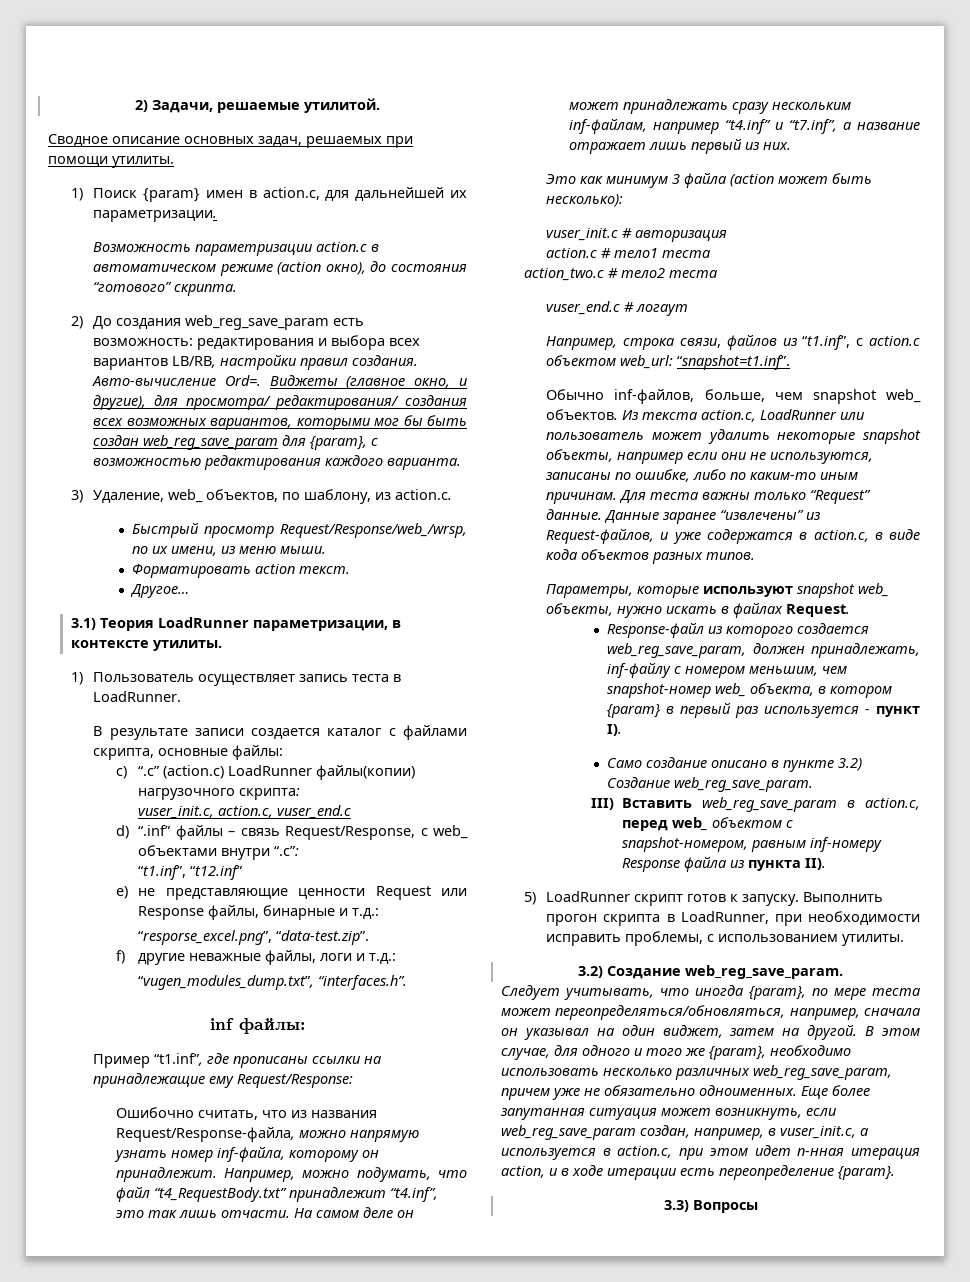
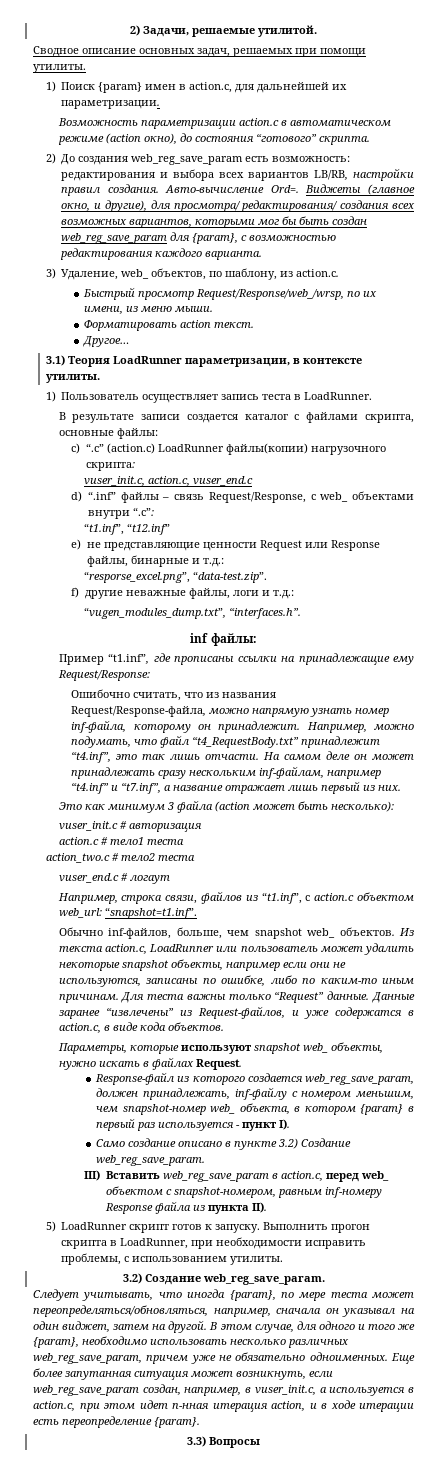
[581,549,756,564] объектов разных типов. -> [167,1022,224,1031] объектов.

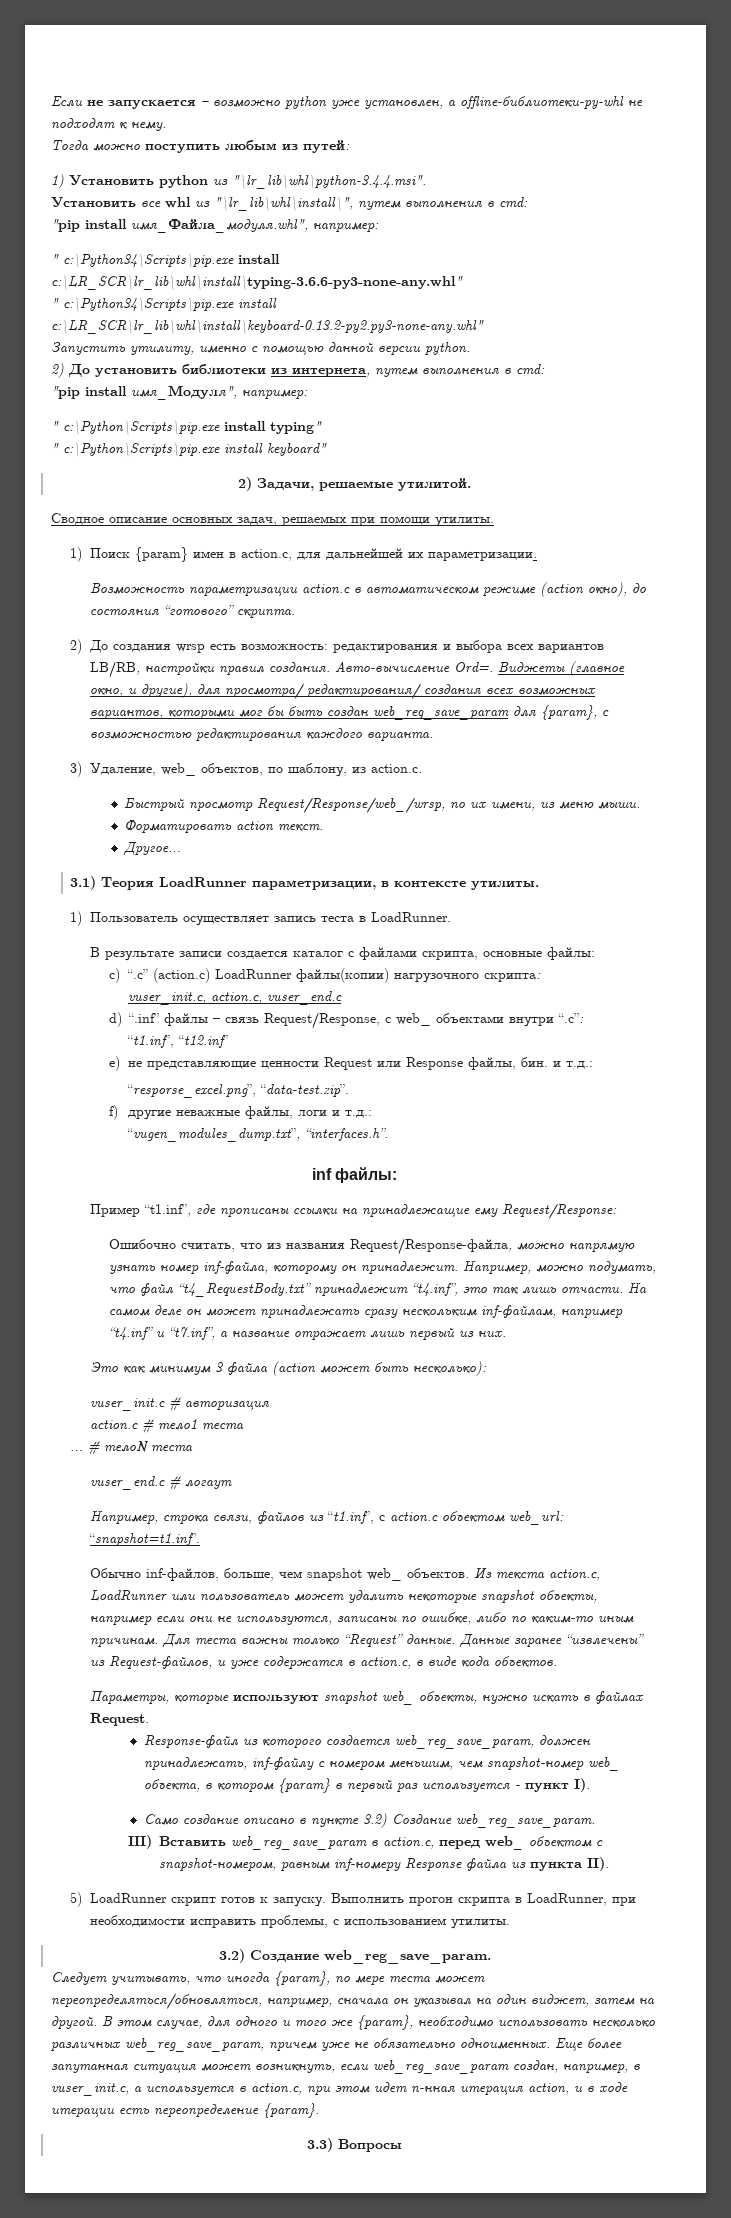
(130, 30) none -> [51,96,643,109] [51,118,166,131] [51,140,350,153] [51,174,426,189] [51,196,528,211] [51,218,379,233] [51,253,280,268] [51,275,463,290] [51,297,277,312] [51,319,484,334] [51,342,470,356] [51,363,545,378] [51,385,308,400] [51,420,322,435] [51,442,327,457] Если не запускается – возможно python уже установлен, а offline-библиотеки-py-whl не подходят к нему. // Тогда можно поступить любым из путей: // 1) Установить python из "\lr_lib\whl\python-3.4.4.msi". // Установить все whl из "\lr_lib\whl\install\", путем выполнения в cmd: // "pip install имя_Файла_модуля.whl", например: // " c:\Python34\Scripts\pip.exe install c:\LR_SCR\lr_lib\whl\install\typing-3.6.6-py3-none-any.whl" // " c:\Python34\Scripts\pip.exe install c:\LR_SCR\lr_lib\whl\install\keyboard-0.13.2-py2.py3-none-any.whl" // Запустить утилиту, именно с помощью данной версии python. // 2) До установить библиотеки из интернета, путем выполнения в cmd: // "pip install имя_Модуля", например: // " c:\Python\Scripts\pip.exe install typing" // " c:\Python\Scripts\pip.exe install keyboard" //
[131,154,244,165] web_reg_save_param -> [175,644,205,653] wrsp
[130,555,189,567] бинарные -> [521,1057,549,1067] бин.
[45,853,155,863] action_two.c # тело2 -> [70,1441,149,1455] … # телоN

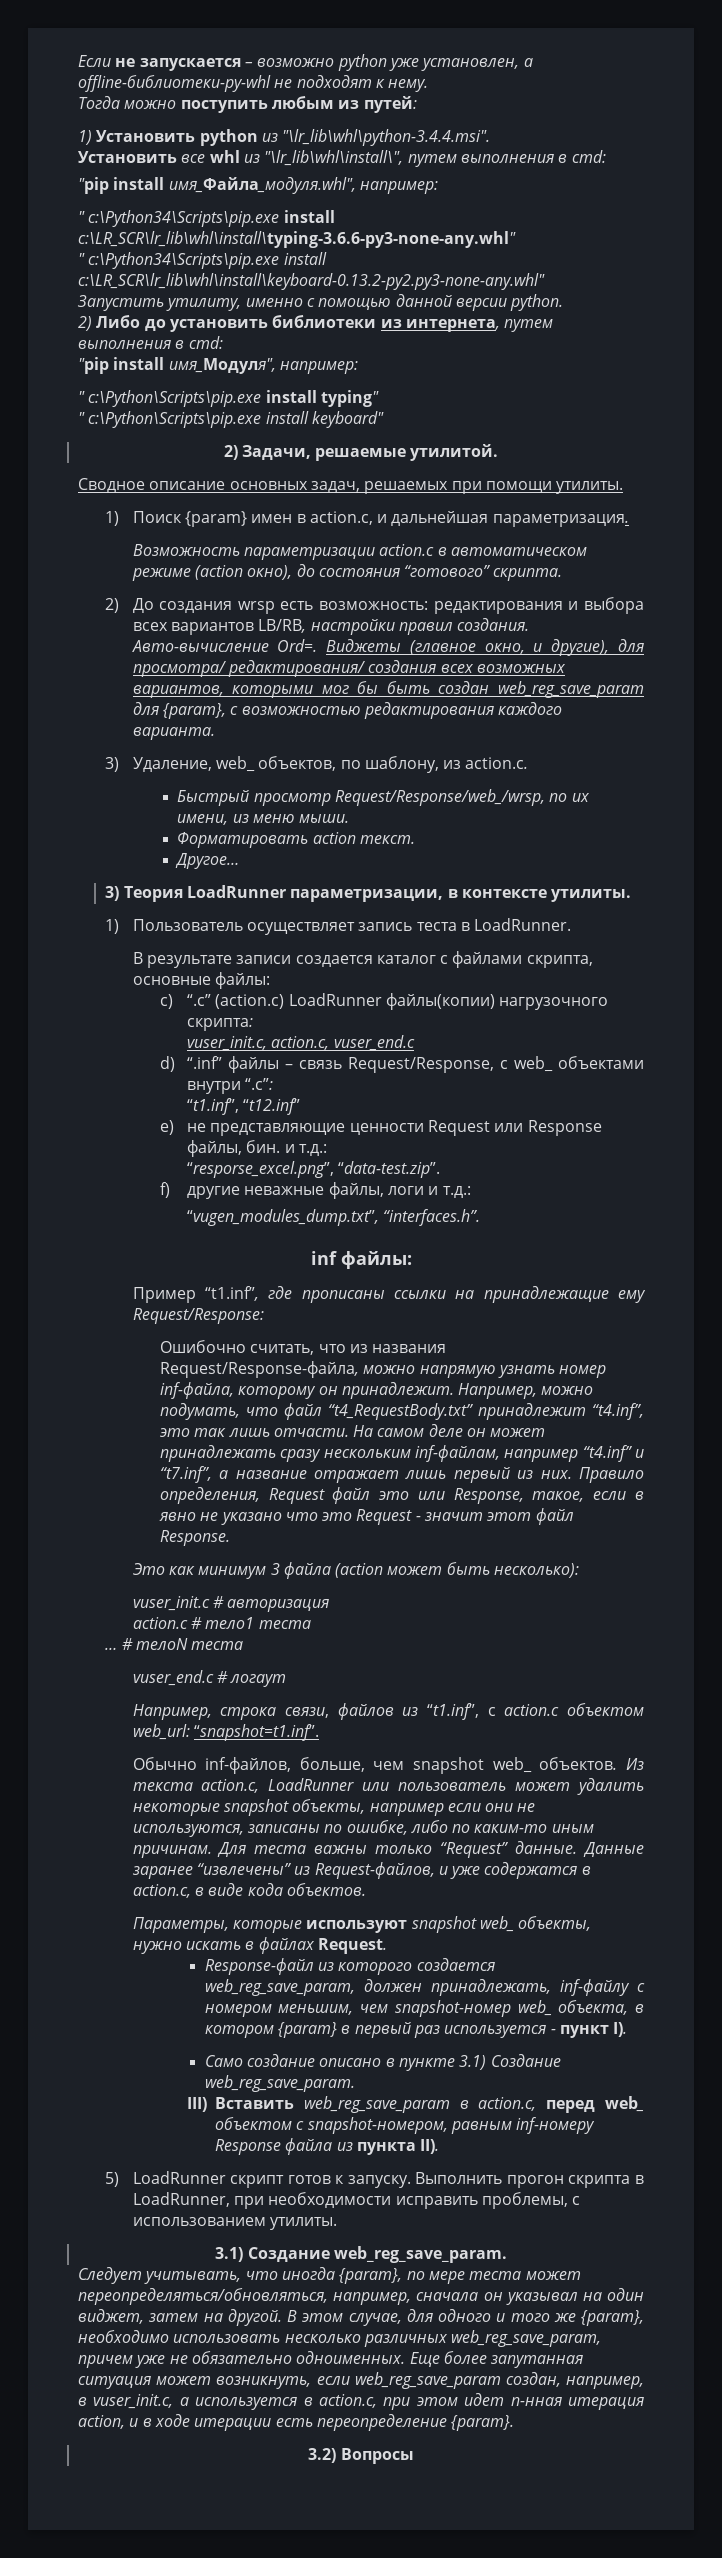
[68,364,90,377] До -> [96,315,166,331] Либо до
[296,548,537,561] для дальнейшей их параметризации. -> [377,511,629,527] и дальнейшая параметризация.
[70,876,97,890] 3.1) -> [105,886,120,901] 3)
(506, 1334) none -> [578,1467,644,1483] [159,1487,644,1504] [158,1508,574,1525] [159,1530,230,1546] Правило определения, Request файл это или Response, такое, если в явно не указано что это Request - значит этот файл Response.
[362,1813,387,1828] 3.2) -> [459,2055,487,2070] 3.1)
[218,1949,245,1963] 3.2) -> [215,2247,244,2262] 3.1)
[307,2138,333,2152] 3.3) -> [308,2448,337,2463] 3.2)

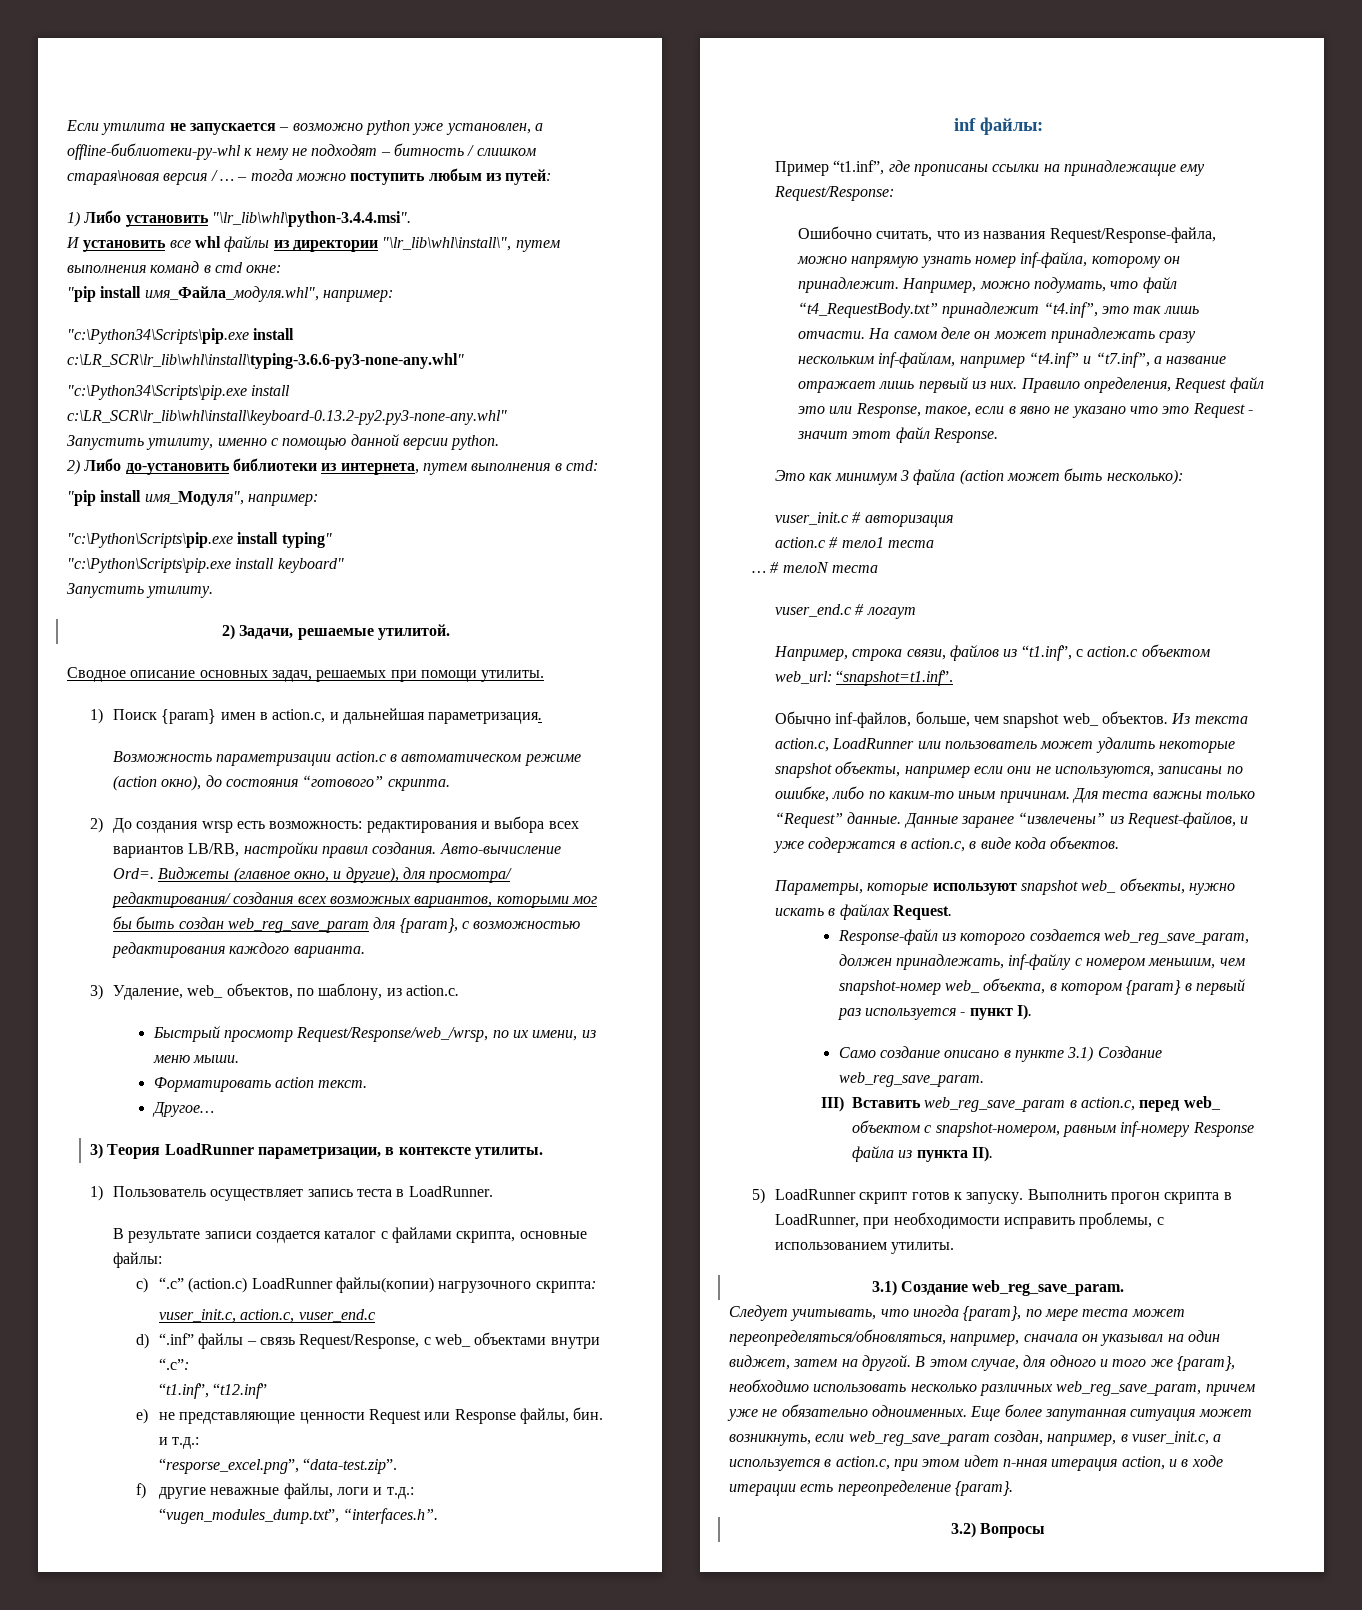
(111, 61) none -> [101,123,166,135] утилита
[274,75,429,92] [78,96,120,109] не подходят к нему. // Тогда -> [244,143,536,160] [67,169,293,185] к нему не подходят – битность / слишком старая\новая версия / … – тогда
[96,129,491,146] [78,150,606,167] Установить python из "\lr_lib\whl\python-3.4.4.msi". // Установить все whl из "\lr_lib\whl\install\", путем выполнения в cmd: -> [84,210,411,227] [66,236,560,252] [67,261,282,273] Либо установить "\lr_lib\whl\python-3.4.4.msi". // И установить все whl файлы из директории "\lr_lib\whl\install\", путем выполнения команд в cmd окне:
[78,210,280,227] " c:\Python34\Scripts\pip.exe -> [67,328,249,344] "c:\Python34\Scripts\pip.exe
[78,252,280,269] " c:\Python34\Scripts\pip.exe -> [67,385,247,400] "c:\Python34\Scripts\pip.exe
[144,319,268,332] до установить -> [125,463,230,475] до-установить
[78,390,262,407] " c:\Python\Scripts\pip.exe -> [67,532,233,548] "c:\Python\Scripts\pip.exe
[78,411,262,428] " c:\Python\Scripts\pip.exe -> [67,558,231,573] "c:\Python\Scripts\pip.exe
(384, 419) none -> [67,583,214,598] // Запустить утилиту.

